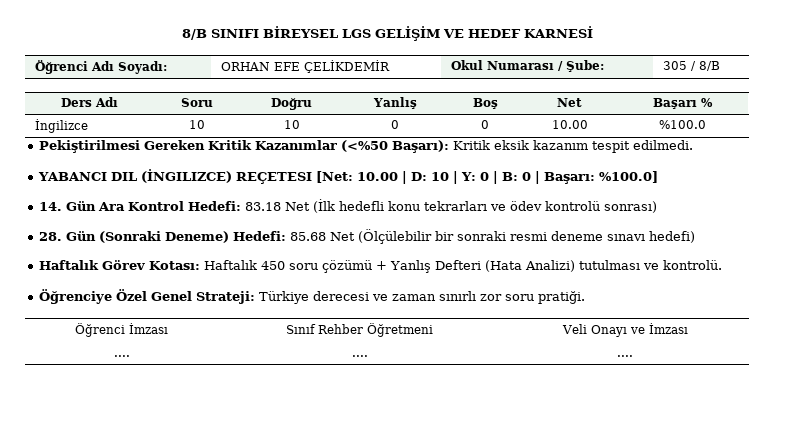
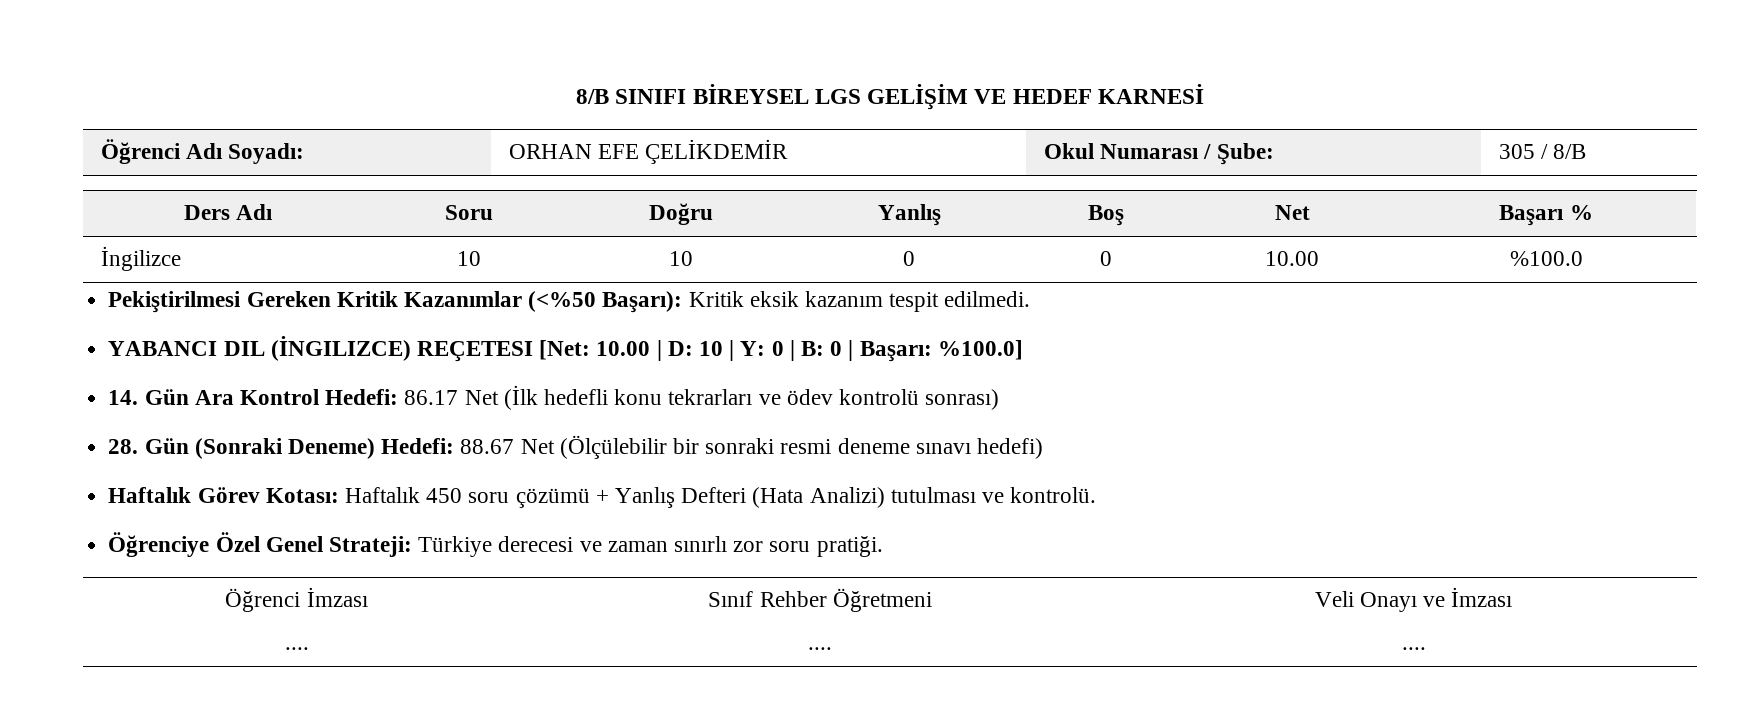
[245,202,282,211] 83.18 -> [404,390,459,405] 86.17
[290,232,327,241] 85.68 -> [460,439,515,454] 88.67

